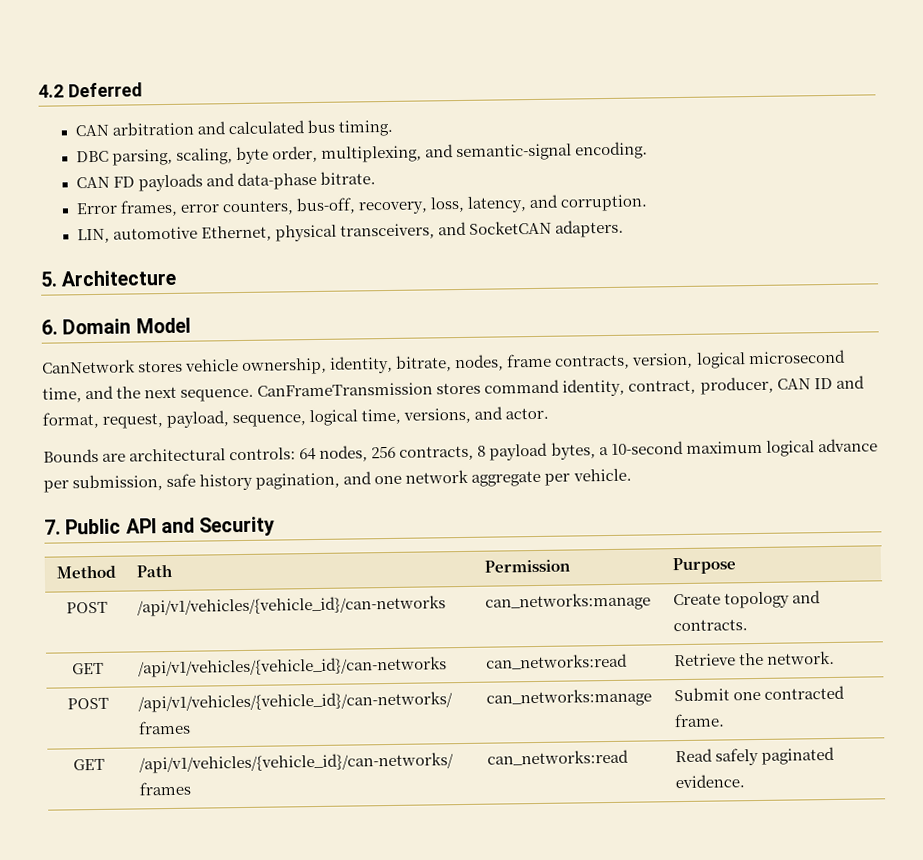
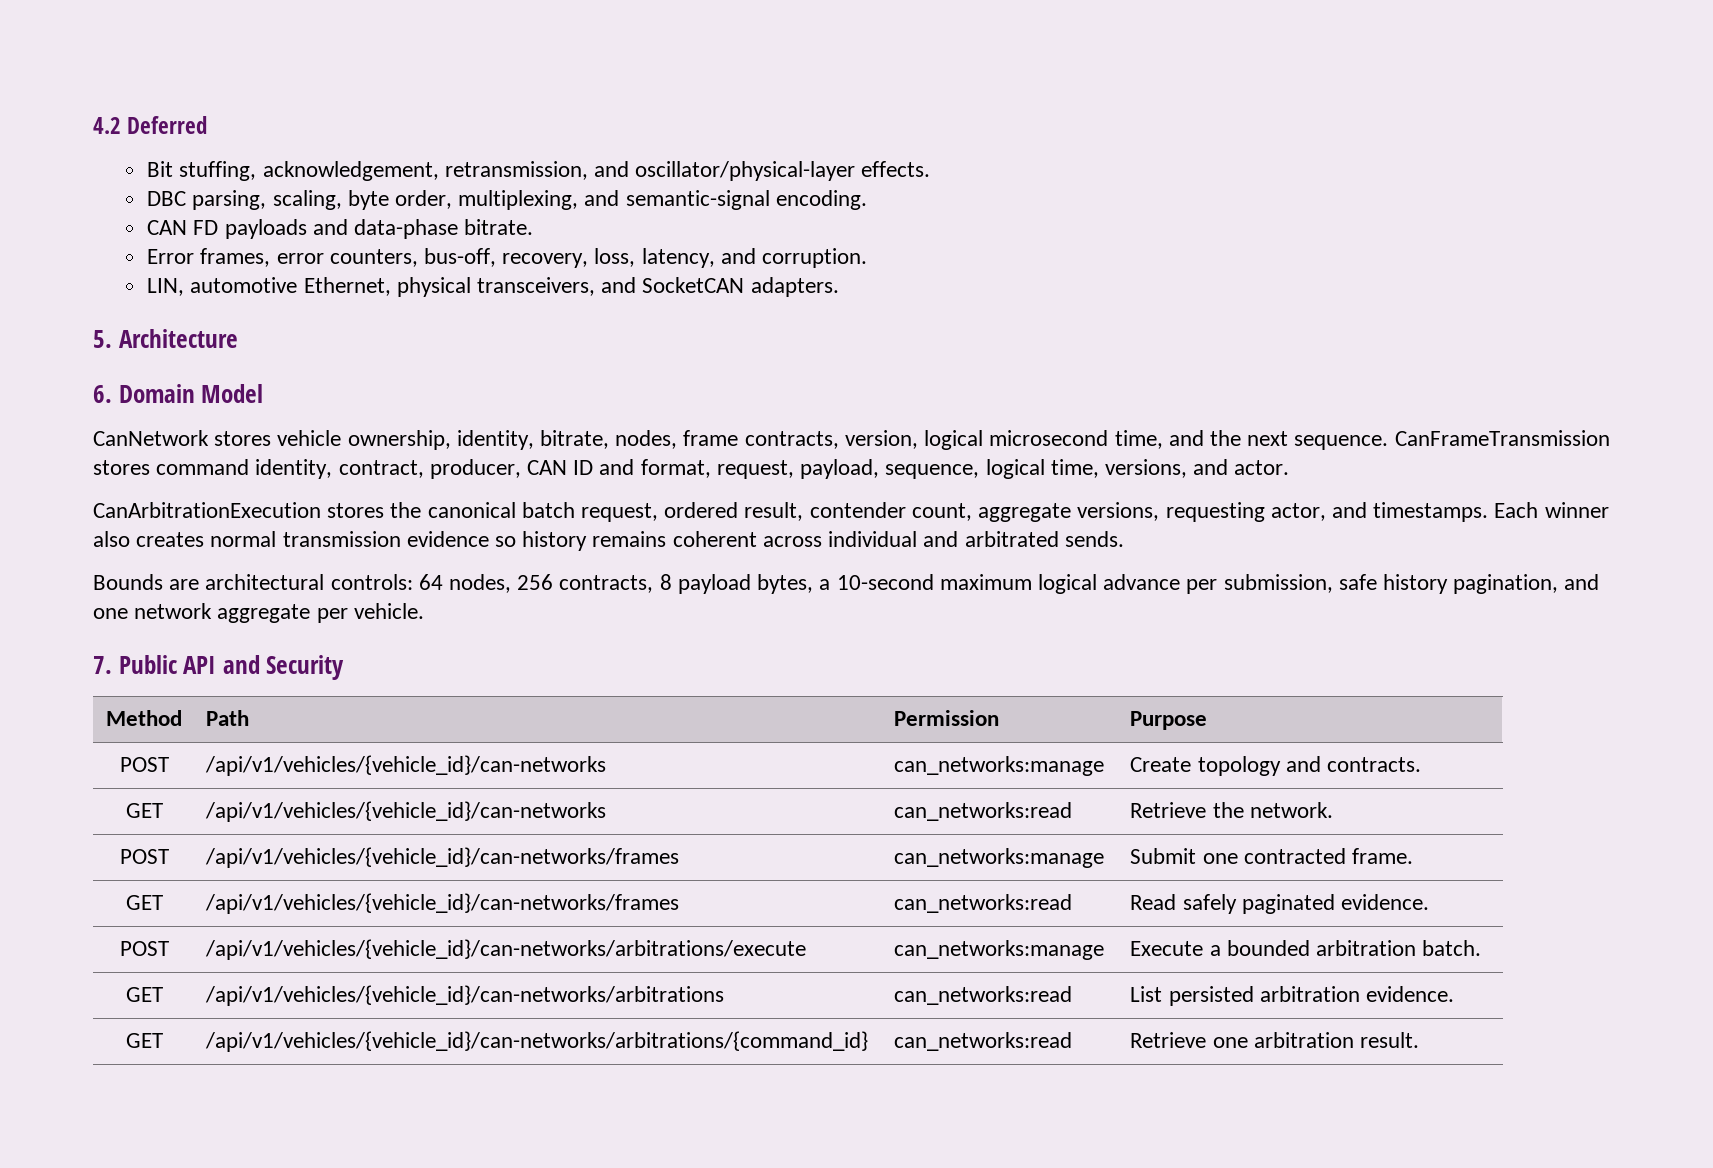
[74,119,394,137] CAN arbitration and calculated bus timing. -> [147,161,931,181] Bit stuffing, acknowledgement, retransmission, and oscillator/physical-layer effects.
(550, 413) none -> [93,502,1609,522] [93,531,1124,551] // CanArbitrationExecution stores the canonical batch request, ordered result, contender count, aggregate versions, requesting actor, and timestamps. Each winner also creates normal transmission evidence so history remains coherent across individual and arbitrated sends.
(745, 781) none -> [119,941,169,956] [205,939,807,960] [894,940,1105,960] [1130,940,1482,956] [125,987,163,1002] [205,985,725,1006] [894,986,1073,1005] [1130,986,1455,1006] [125,1033,163,1048] [205,1031,869,1052] [894,1032,1073,1051] [1130,1032,1420,1048] // POST | /api/v1/vehicles/{vehicle_id}/can-networks/arbitrations/execute | can_networks:manage | Execute a bounded arbitration batch. // GET | /api/v1/vehicles/{vehicle_id}/can-networks/arbitrations | can_networks:read | List persisted arbitration evidence. // GET | /api/v1/vehicles/{vehicle_id}/can-networks/arbitrations/{command_id} | can_networks:read | Retrieve one arbitration result.

